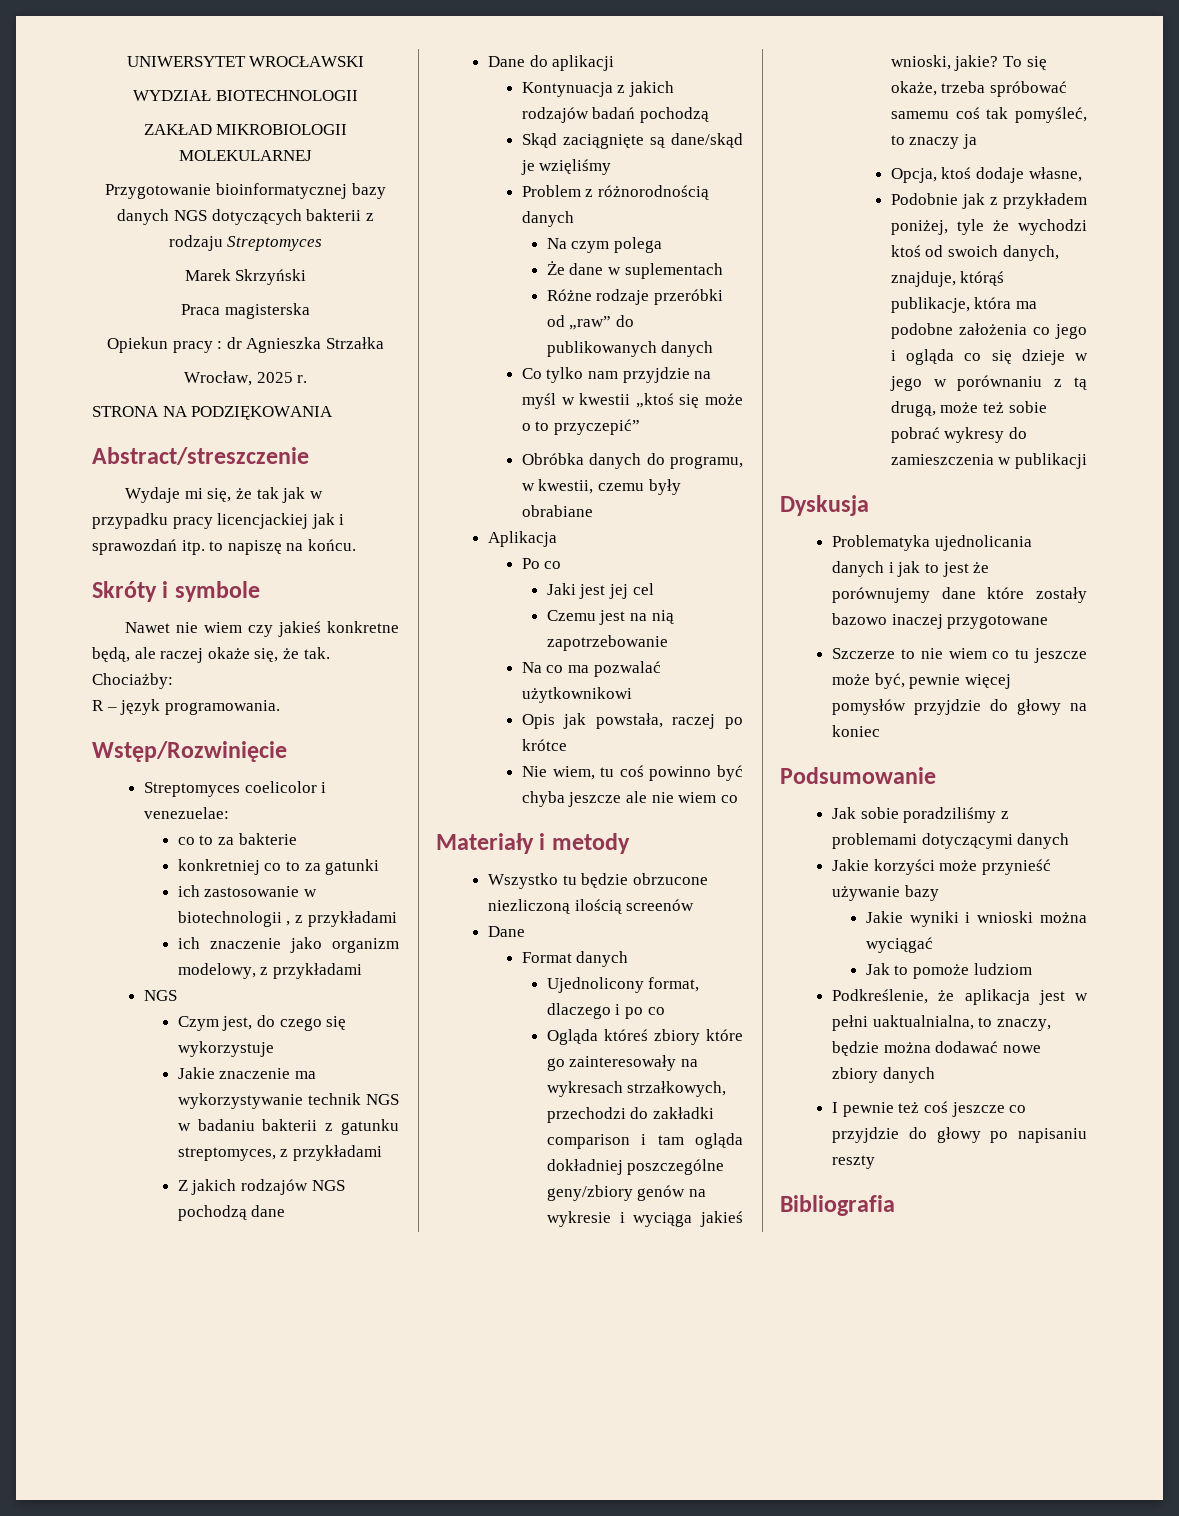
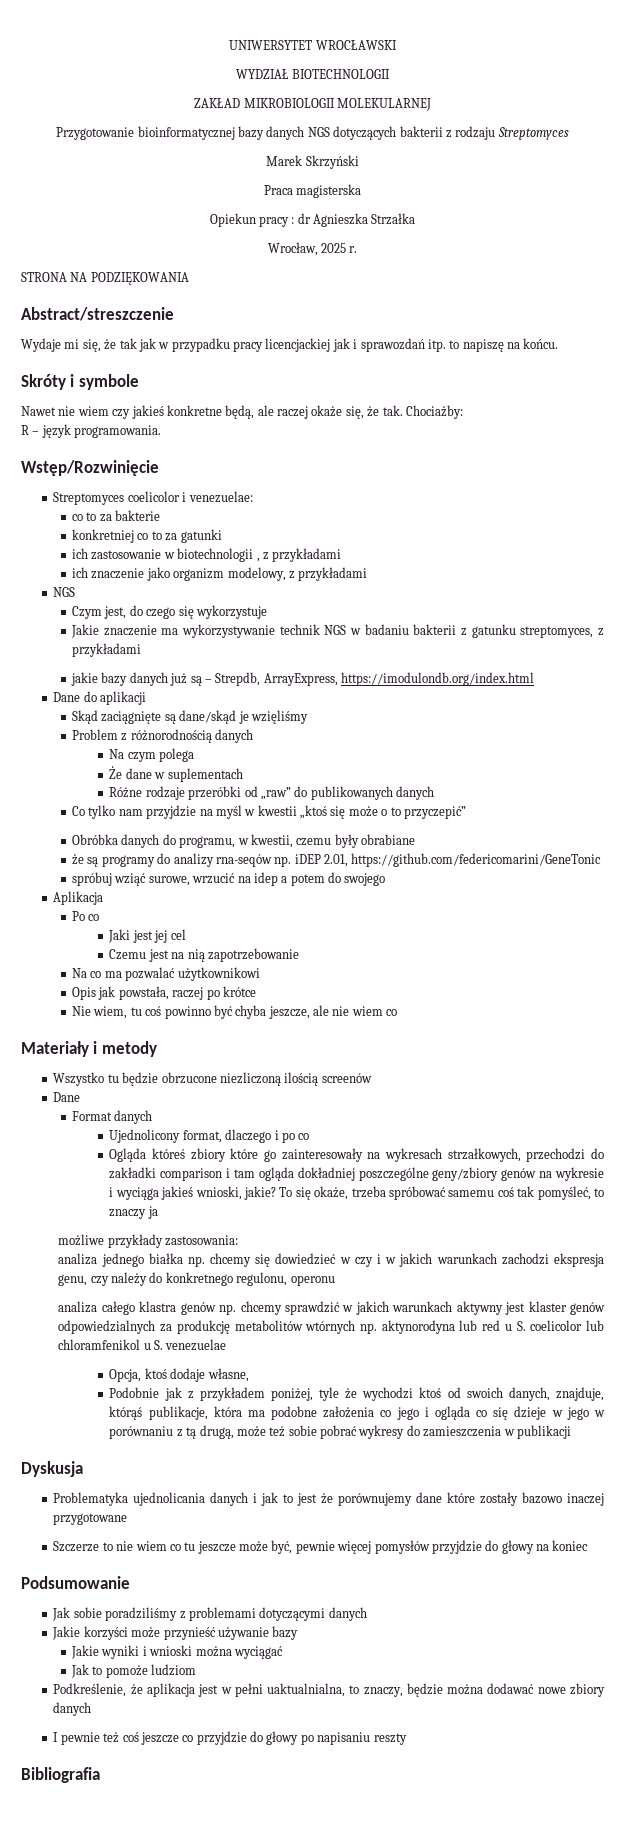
[177,1179,345,1195] [177,1205,286,1221] [488,55,615,71] [521,81,675,97] [521,107,710,123] Z jakich rodzajów NGS pochodzą dane // Dane do aplikacji // Kontynuacja z jakich rodzajów badań pochodzą -> [71,672,535,686] [53,691,147,705] jakie bazy danych już są – Strepdb, ArrayExpress, https://imodulondb.org/index.html // Dane do aplikacji
(593, 511) none -> [72,853,602,867] [72,872,386,886] // że są programy do analizy rna-seqów np. iDEP 2.01, https://github.com/federicomarini/GeneTonic // spróbuj wziąć surowe, wrzucić na idep a potem do swojego
[568,792,622,807] jeszcze -> [268,1006,310,1019] jeszcze,
(977, 141) none -> [58,1234,239,1248] [58,1253,604,1267] [58,1272,335,1286] [58,1301,606,1315] [58,1320,604,1334] [58,1339,227,1351] // możliwe przykłady zastosowania: // analiza jednego białka np. chcemy się dowiedzieć w czy i w jakich warunkach zachodzi ekspresja genu, czy należy do konkretnego regulonu, operonu // analiza całego klastra genów np. chcemy sprawdzić w jakich warunkach aktywny jest klaster genów odpowiedzialnych za produkcję metabolitów wtórnych np. aktynorodyna lub red u S. coelicolor lub chloramfenikol u S. venezuelae

